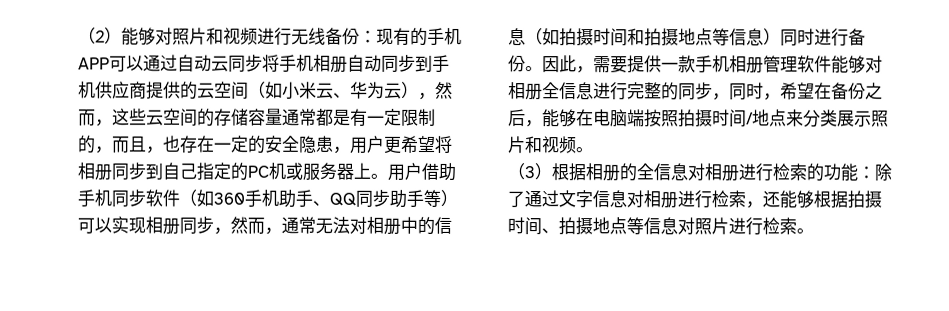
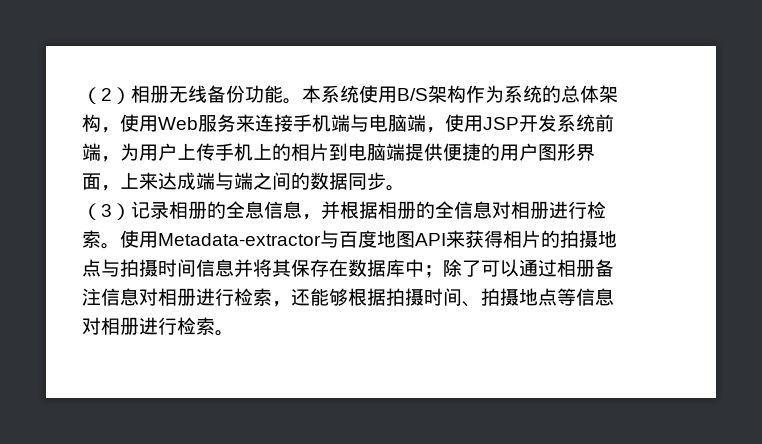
[121,27,462,46] [78,54,450,73] [78,81,453,100] [78,108,436,127] [78,135,453,154] [77,162,456,181] [77,189,458,208] [77,216,452,235] [508,28,866,47] [508,55,883,74] [508,82,883,101] [508,109,889,128] [508,136,594,154] [507,163,552,181] 能够对照片和视频进行无线备份：现有的手机APP可以通过自动云同步将手机相册自动同步到手机供应商提供的云空间（如小米云、华为云），然而，这些云空间的存储容量通常都是有一定限制的，而且，也存在一定的安全隐患，用户更希望将相册同步到自己指定的PC机或服务器上。用户借助手机同步软件（如360手机助手、QQ同步助手等）可以实现相册同步，然而，通常无法对相册中的信息（如拍摄时间和拍摄地点等信息）同时进行备份。因此，需要提供一款手机相册管理软件能够对相册全信息进行完整的同步，同时，希望在备份之后，能够在电脑端按照拍摄时间/地点来分类展示照片和视频。 // （3） -> [131,85,618,104] [82,114,614,133] [82,143,595,162] [82,172,405,191] [82,201,340,220] 相册无线备份功能。本系统使用B/S架构作为系统的总体架构，使用Web服务来连接手机端与电脑端，使用JSP开发系统前端，为用户上传手机上的相片到电脑端提供便捷的用户图形界面，上来达成端与端之间的数据同步。 // （3）记录相册的全息信息，并
[806,163,892,182] [507,190,593,208] 的功能：除了通过文字 -> [101,230,617,249] [82,259,614,278] [82,288,101,306] 。使用Metadata-extractor与百度地图API来获得相片的拍摄地点与拍摄时间信息并将其保存在数据库中；除了可以通过相册备注
[694,217,729,235] 照片 -> [101,317,139,335] 相册

